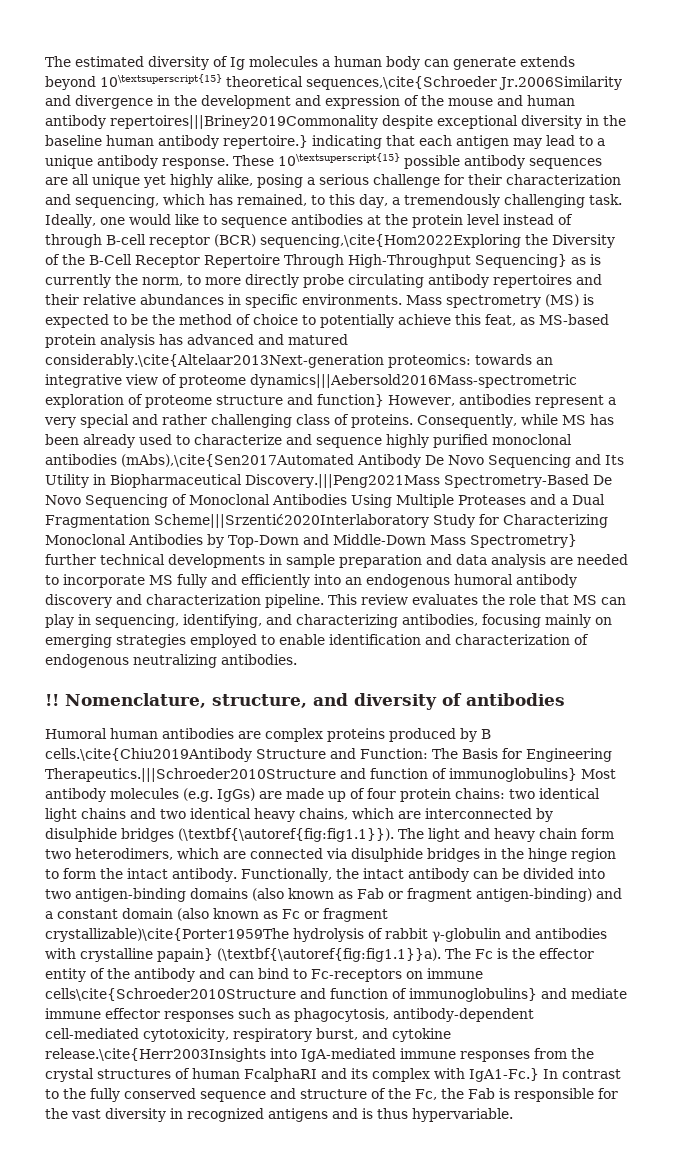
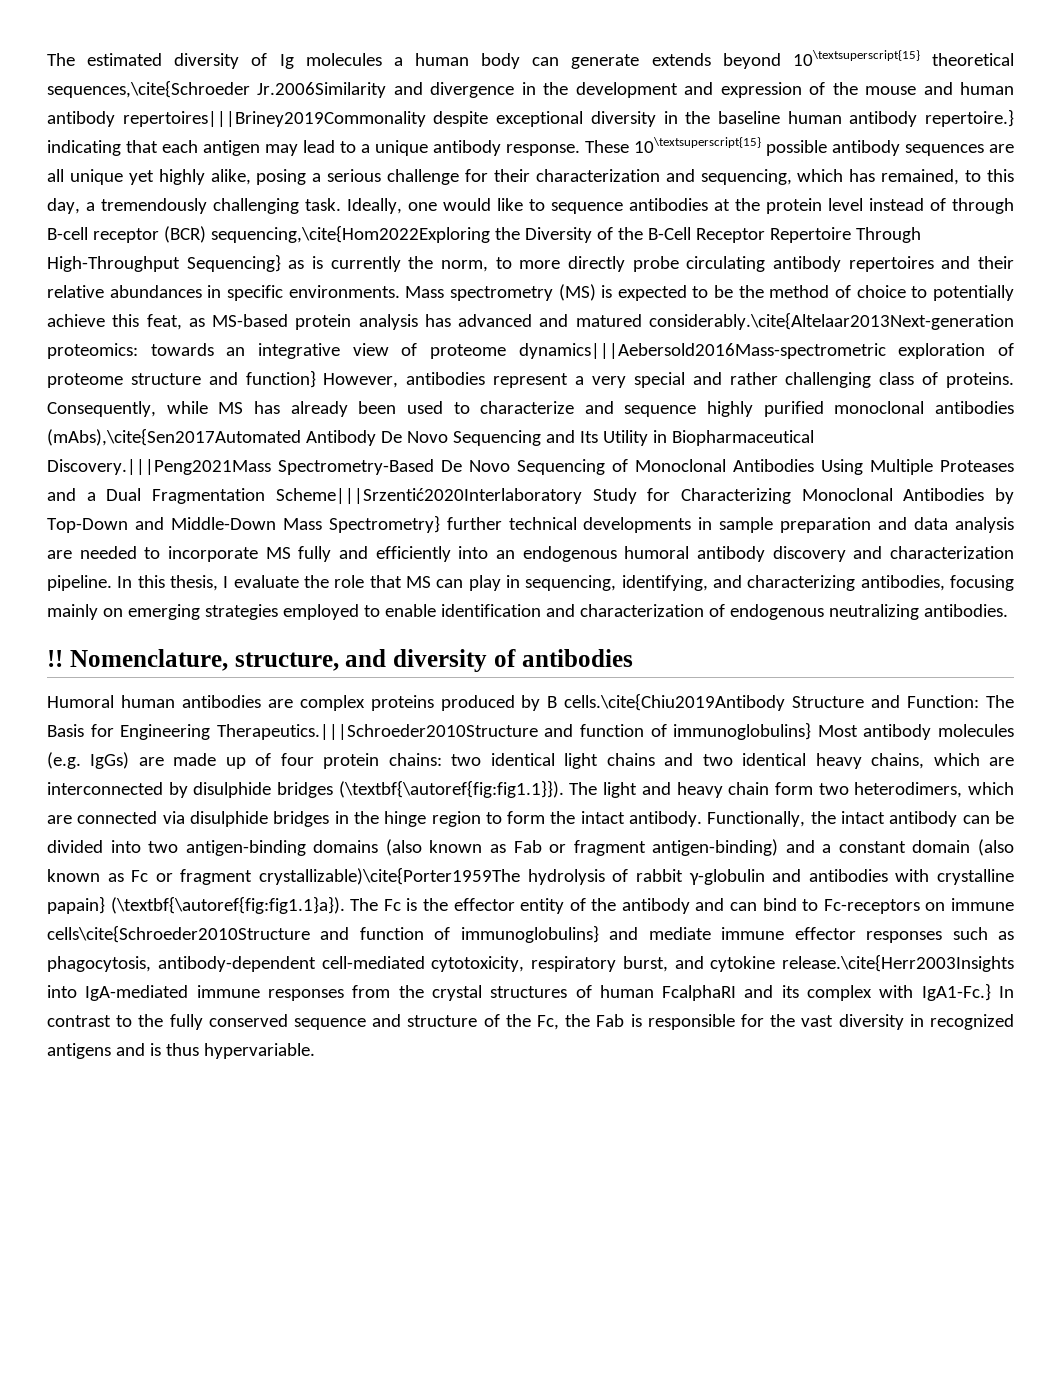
[45,434,135,448] been already -> [290,401,397,417] already been
[328,594,478,605] This review evaluates -> [117,575,299,591] In this thesis, I evaluate
[217,948,441,962] (\textbf{\autoref{fig:fig1.1}}a). -> [110,896,345,914] (\textbf{\autoref{fig:fig1.1}a}).

